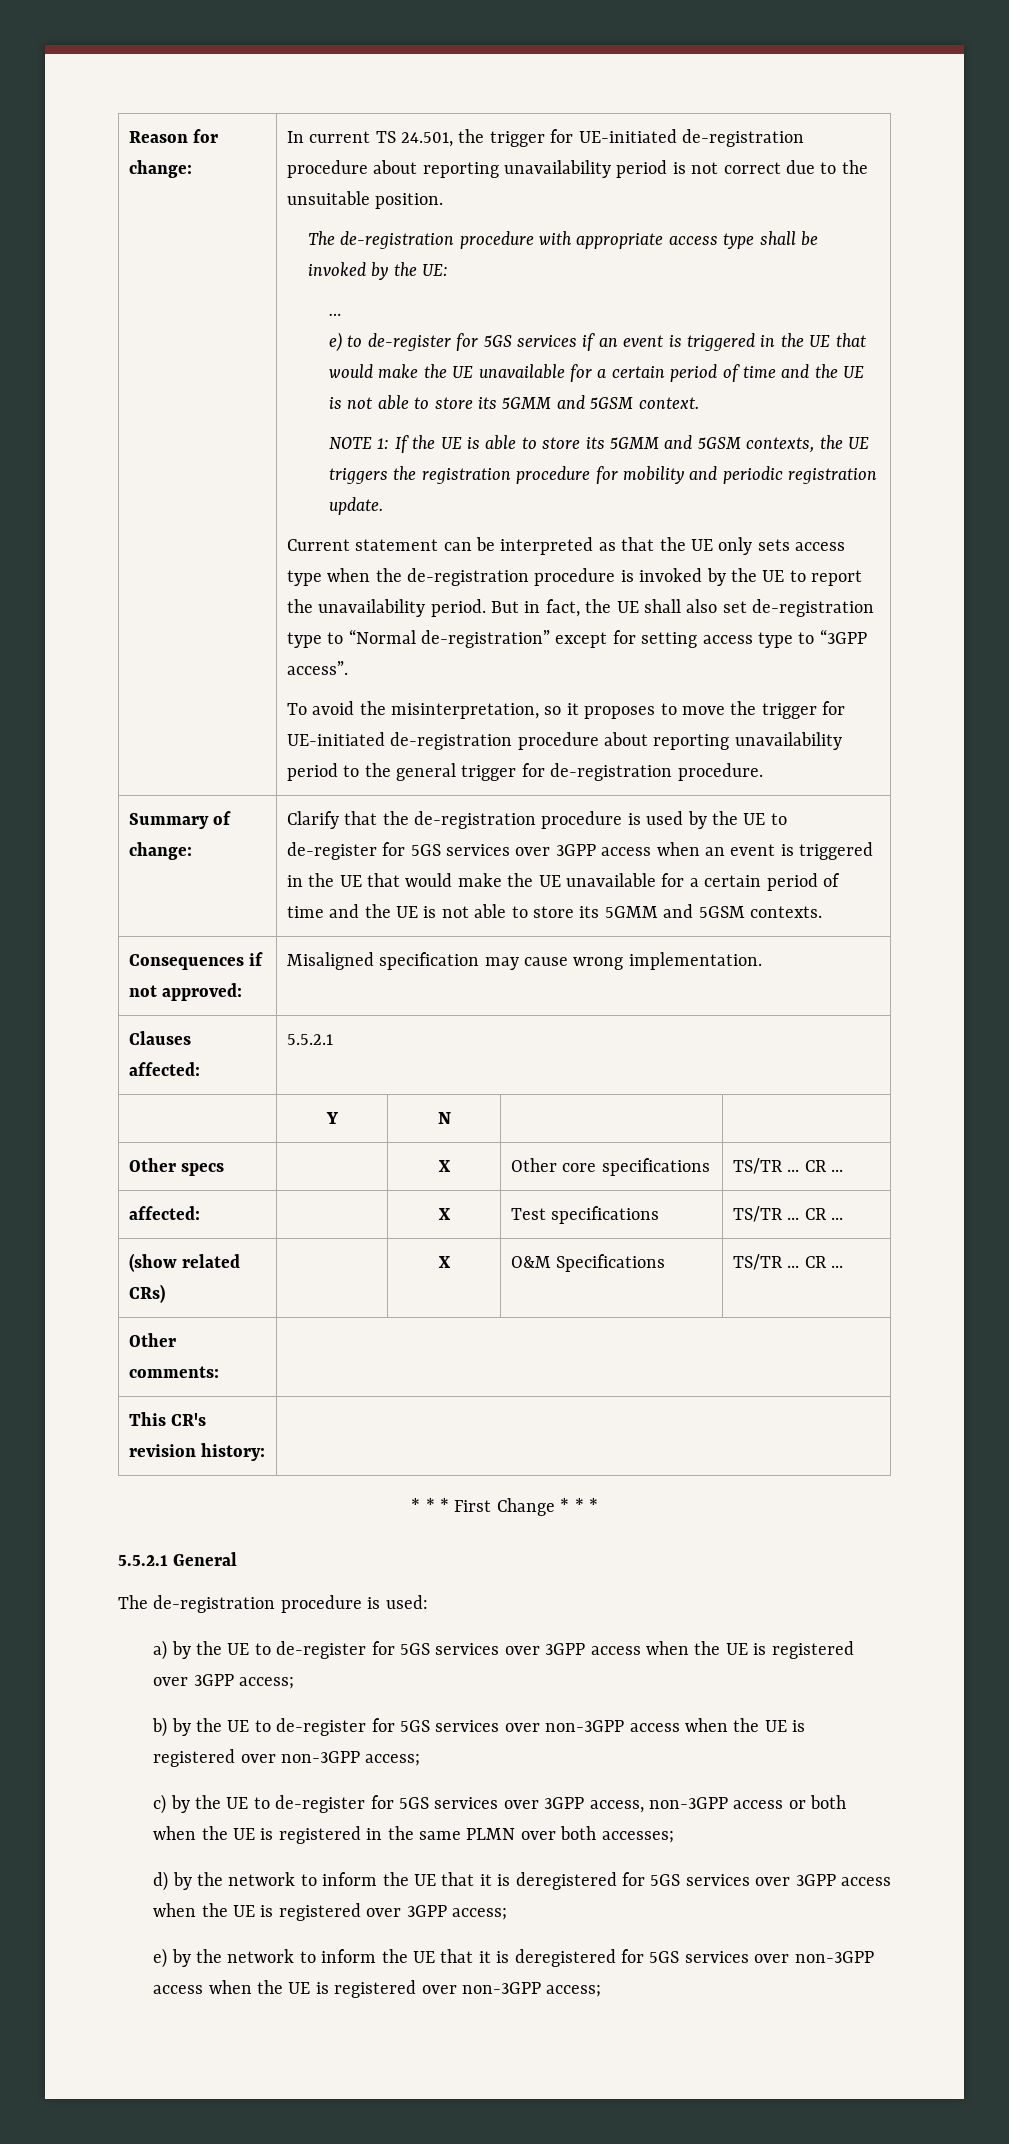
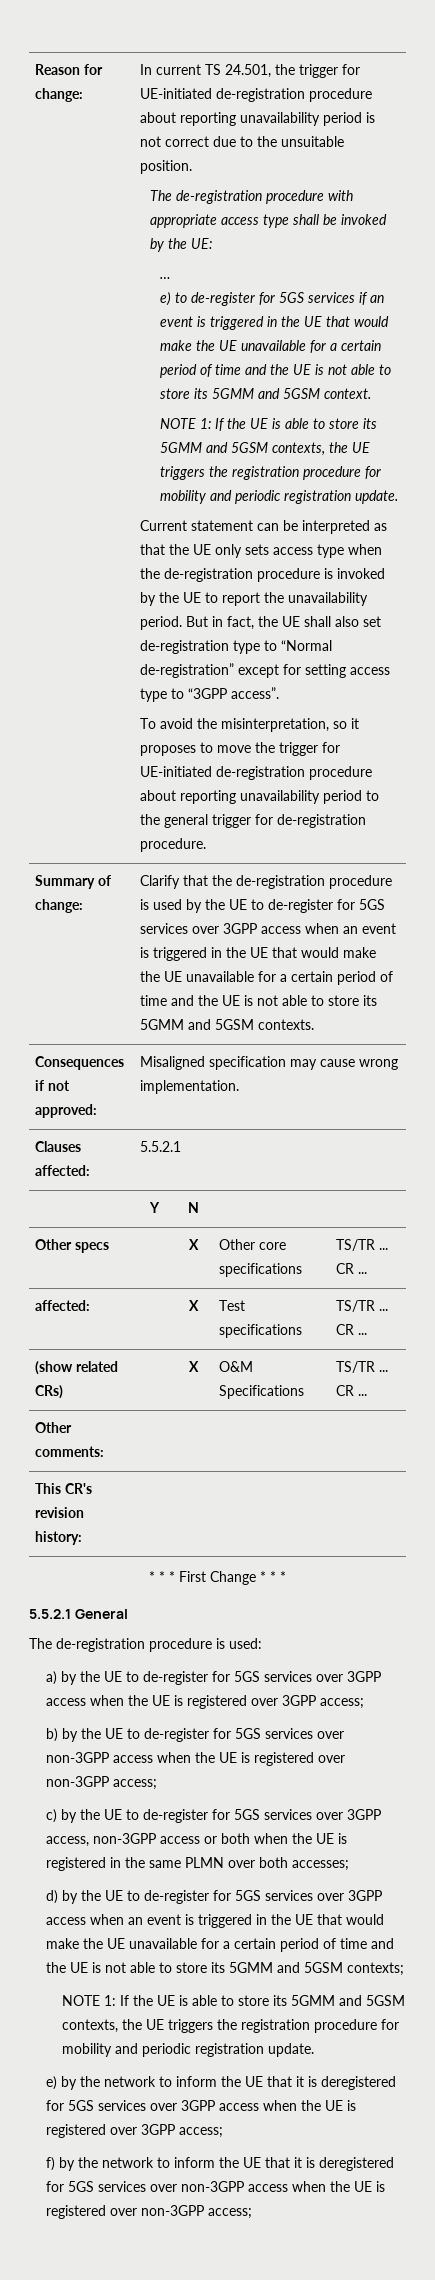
(223, 1879) none -> [104,1890,382,1904] [45,1914,384,1928] [45,1938,394,1952] [45,1962,404,1976] [62,1995,406,2006] [62,2019,400,2033] [62,2043,315,2057] [45,2076,100,2090] UE to de-register for 5GS services over 3GPP access when an event is triggered in the UE that would make the UE unavailable for a certain period of time and the UE is not able to store its 5GMM and 5GSM contexts; // NOTE 1: If the UE is able to store its 5GMM and 5GSM contexts, the UE triggers the registration procedure for mobility and periodic registration update. // e) by the
[153,1948,168,1968] e) -> [45,2157,55,2171] f)

